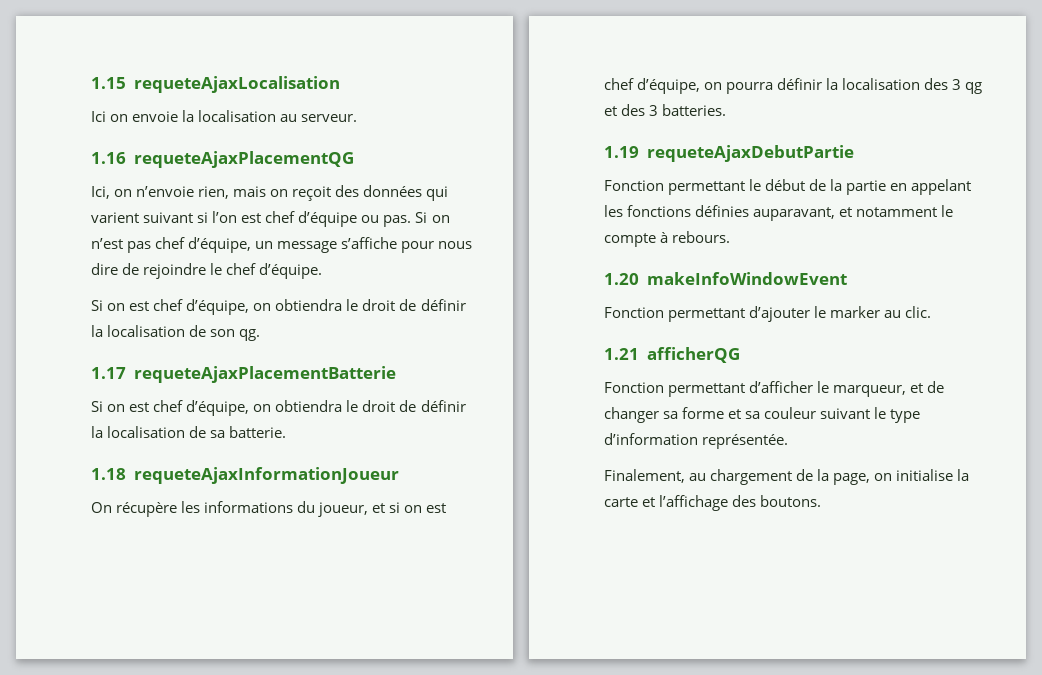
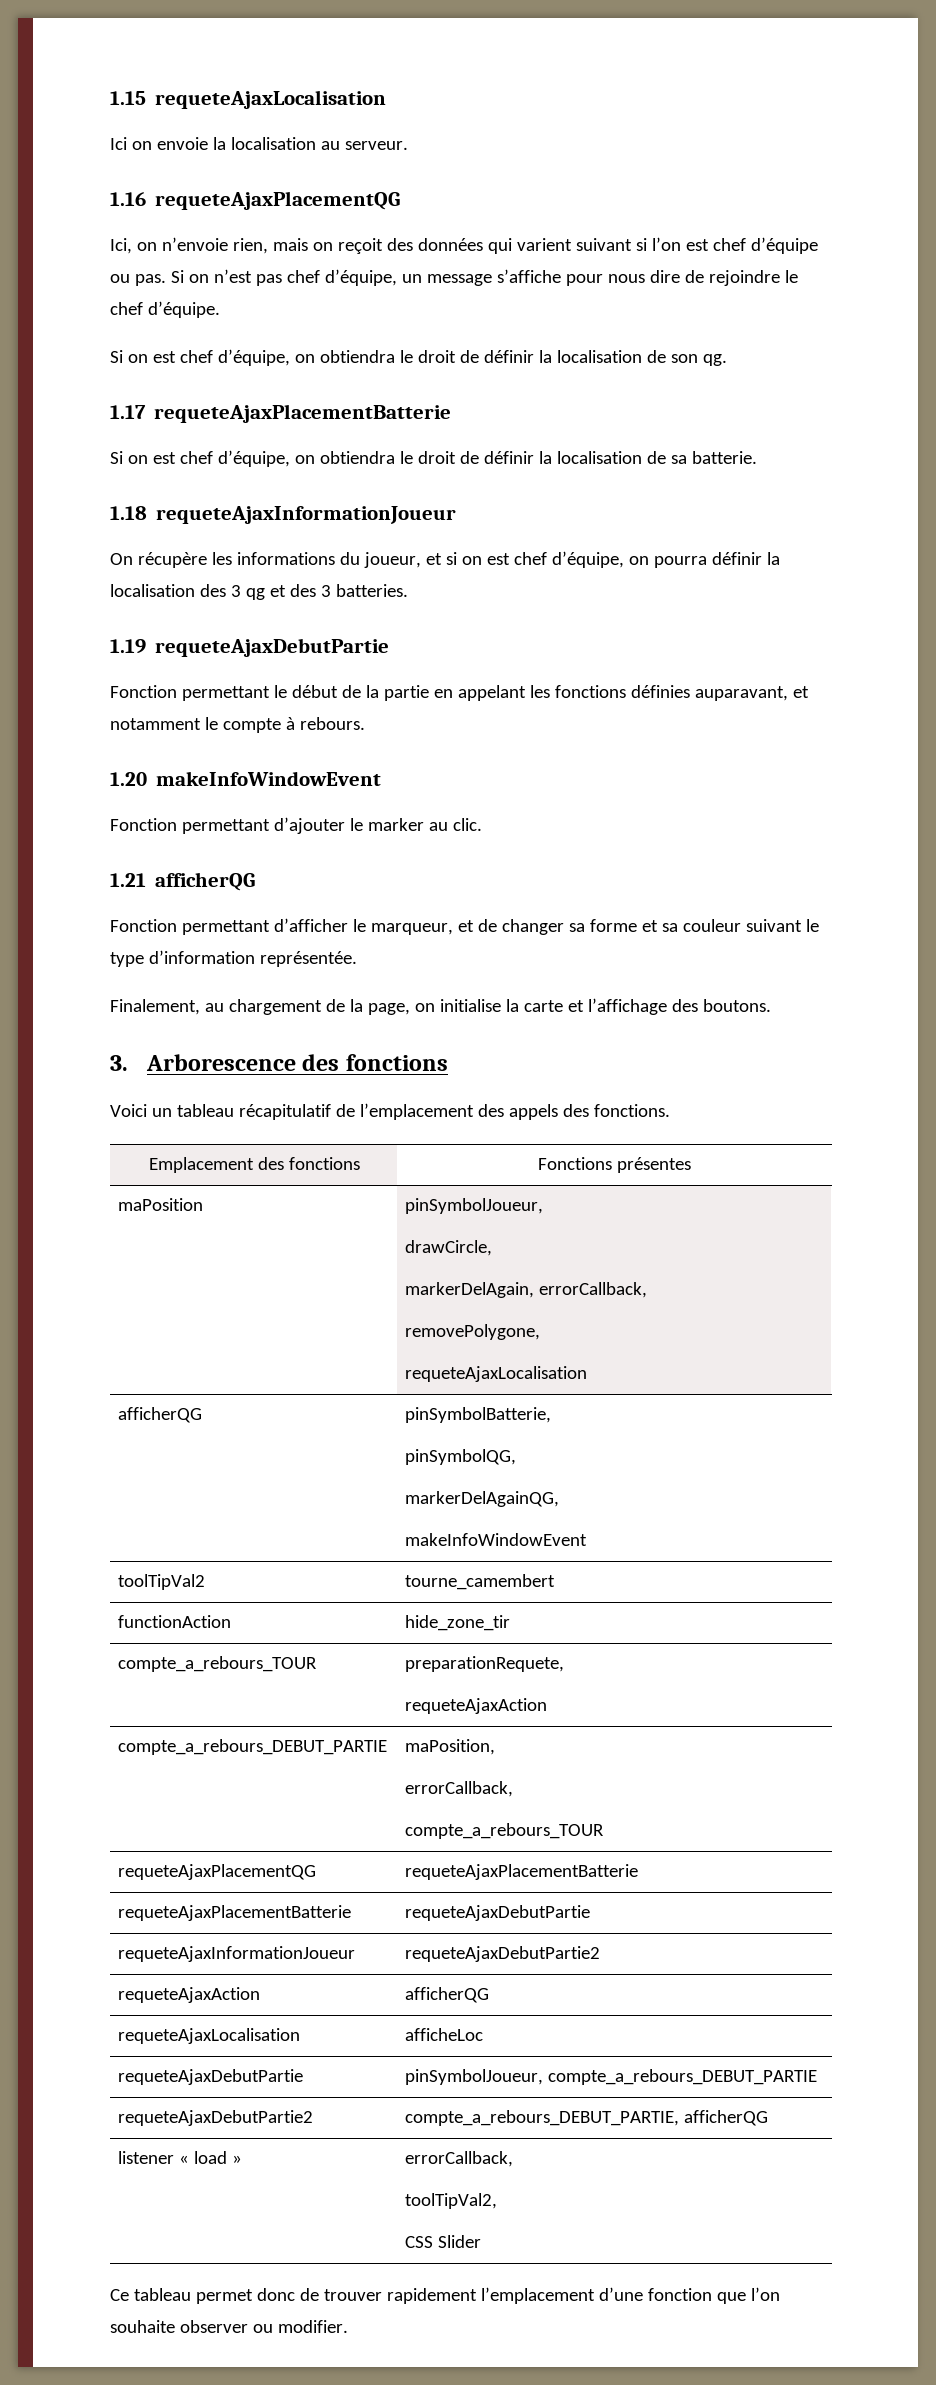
(822, 501) none -> [110,1054,448,1071] [110,1103,670,1120] [148,1157,360,1173] [538,1157,691,1173] [118,1198,204,1211] [405,1198,544,1214] [405,1240,493,1256] [405,1282,648,1298] [405,1324,541,1340] [405,1366,588,1382] [118,1407,203,1423] [405,1407,552,1423] [405,1449,517,1465] [405,1491,560,1507] [405,1533,588,1546] [118,1574,206,1590] [405,1574,556,1590] [118,1615,232,1628] [405,1615,511,1631] [118,1656,318,1672] [405,1656,565,1672] [405,1698,548,1714] [118,1739,388,1755] [405,1739,496,1755] [405,1781,514,1797] [405,1823,605,1839] [118,1864,317,1880] [405,1864,639,1880] [118,1905,352,1921] [405,1905,591,1921] [118,1946,356,1962] [405,1946,601,1962] [118,1987,261,2003] [405,1987,490,2003] [118,2028,301,2044] [405,2028,484,2041] [118,2069,304,2085] [405,2069,818,2085] [118,2110,314,2126] [405,2110,769,2126] [118,2151,243,2164] [405,2151,514,2167] [405,2193,498,2209] [405,2235,482,2248] [110,2287,780,2304] [110,2320,348,2333] // 3. Arborescence des fonctions // Voici un tableau récapitulatif de l’emplacement des appels des fonctions. // Emplacement des fonctions | Fonctions présentes // maPosition | pinSymbolJoueur, // drawCircle, // markerDelAgain, errorCallback, // removePolygone, // requeteAjaxLocalisation // afficherQG | pinSymbolBatterie, // pinSymbolQG, // markerDelAgainQG, // makeInfoWindowEvent // toolTipVal2 | tourne_camembert // functionAction | hide_zone_tir // compte_a_rebours_TOUR | preparationRequete, // requeteAjaxAction // compte_a_rebours_DEBUT_PARTIE | maPosition, // errorCallback, // compte_a_rebours_TOUR // requeteAjaxPlacementQG | requeteAjaxPlacementBatterie // requeteAjaxPlacementBatterie | requeteAjaxDebutPartie // requeteAjaxInformationJoueur | requeteAjaxDebutPartie2 // requeteAjaxAction | afficherQG // requeteAjaxLocalisation | afficheLoc // requeteAjaxDebutPartie | pinSymbolJoueur, compte_a_rebours_DEBUT_PARTIE // requeteAjaxDebutPartie2 | compte_a_rebours_DEBUT_PARTIE, afficherQG // listener « load » | errorCallback, // toolTipVal2, // CSS Slider // Ce tableau permet donc de trouver rapidement l’emplacement d’une fonction que l’on souhaite observer ou modifier.

